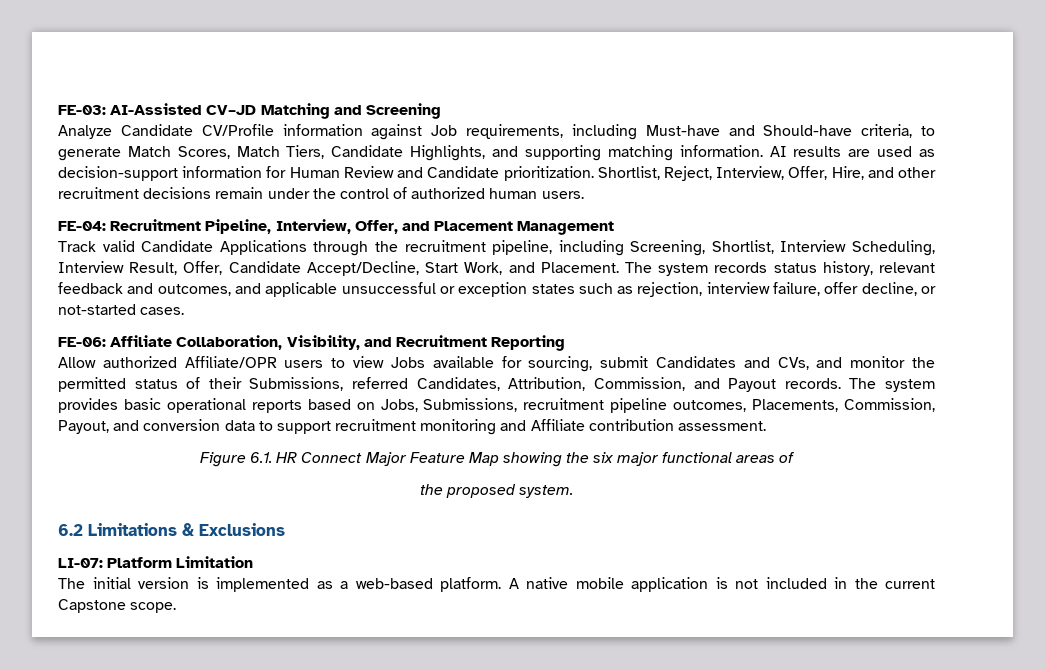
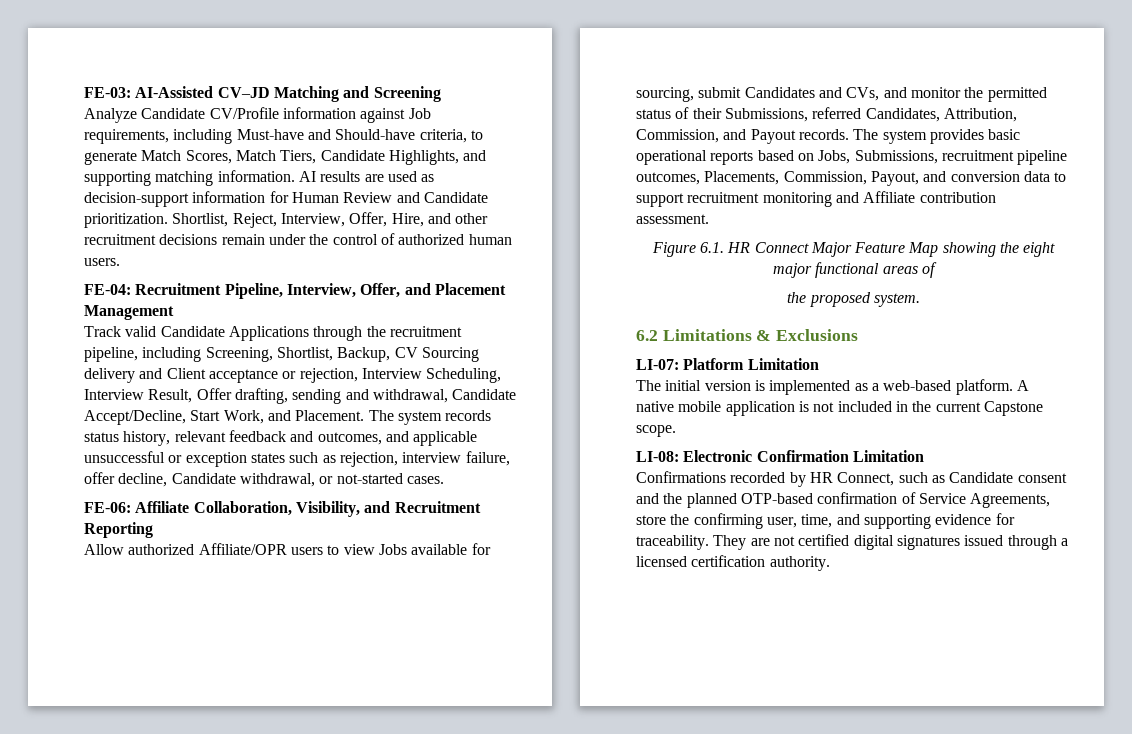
[780,240,936,256] [58,261,223,275] Interview Scheduling, Interview Result, Offer, -> [337,347,479,362] [84,368,502,383] [84,388,448,404] Backup, CV Sourcing delivery and Client acceptance or rejection, Interview Scheduling, Interview Result, Offer drafting, sending and withdrawal,
(917, 289) none -> [171,473,315,487] Candidate withdrawal,
[593,452,615,463] six -> [1023,242,1056,257] eight
(177, 607) none -> [636,450,924,462] [636,471,1067,487] [636,492,1051,508] [636,513,1015,529] [636,534,1068,550] [636,555,830,571] // LI-08: Electronic Confirmation Limitation // Confirmations recorded by HR Connect, such as Candidate consent and the planned OTP-based confirmation of Service Agreements, store the confirming user, time, and supporting evidence for traceability. They are not certified digital signatures issued through a licensed certification authority.

